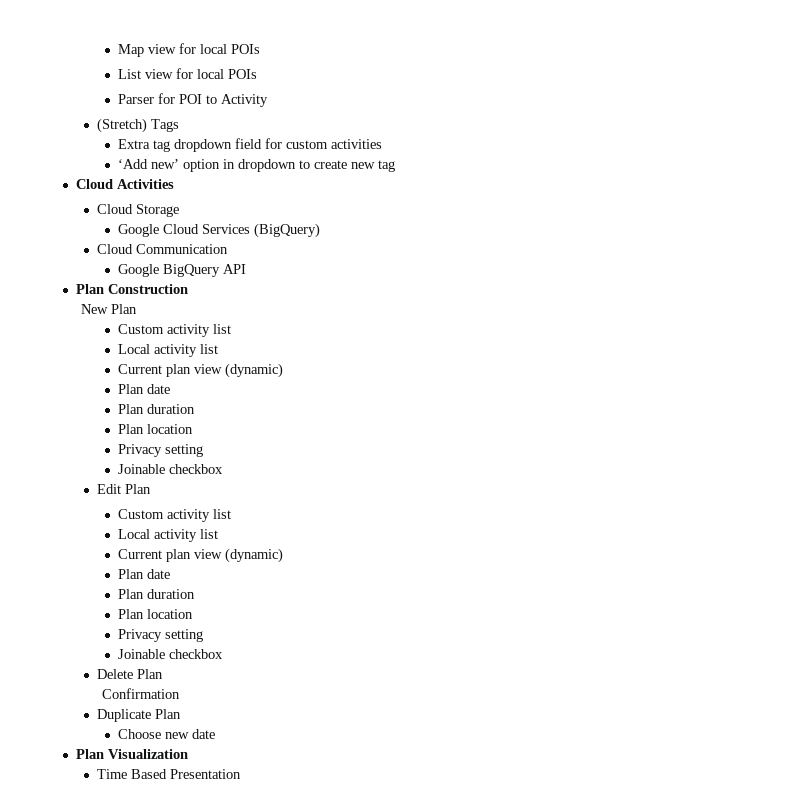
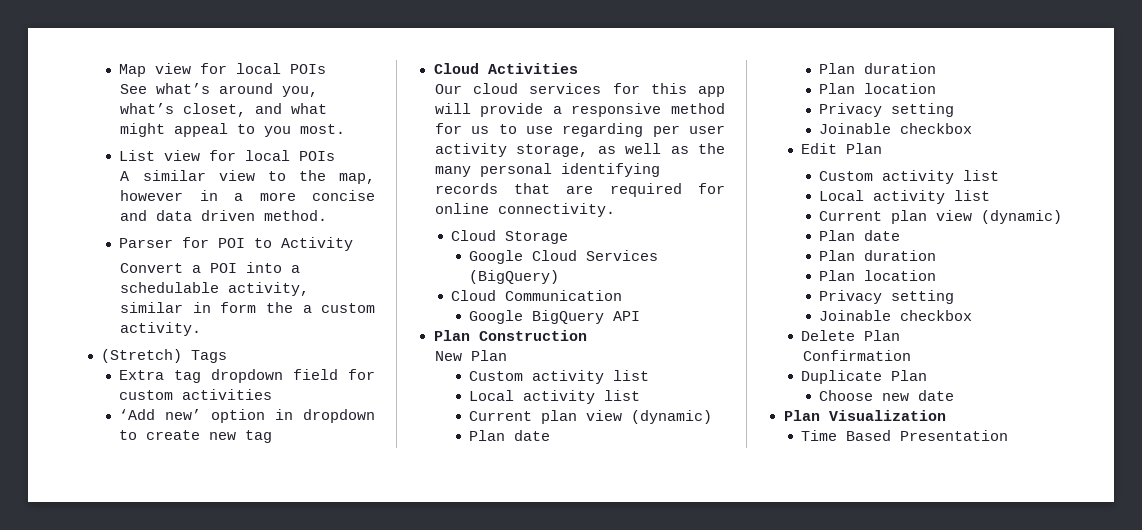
(261, 49) none -> [120,83,319,97] [120,103,328,117] [120,123,346,137] // See what’s around you, what’s closet, and what might appeal to you most.
(258, 74) none -> [120,170,375,184] [120,190,375,201] [120,210,328,221] // A similar view to the map, however in a more concise and data driven method.
(269, 100) none -> [120,262,301,273] [120,282,310,296] [120,302,376,313] [120,322,202,336] // Convert a POI into a schedulable activity, similar in form the a custom activity.
(174, 184) none -> [434,83,725,97] [434,103,725,117] [434,123,725,137] [434,143,725,157] [434,163,660,177] [434,183,725,197] [434,203,615,217] // Our cloud services for this app will provide a responsive method for us to use regarding per user activity storage, as well as the many personal identifying records that are required for online connectivity.

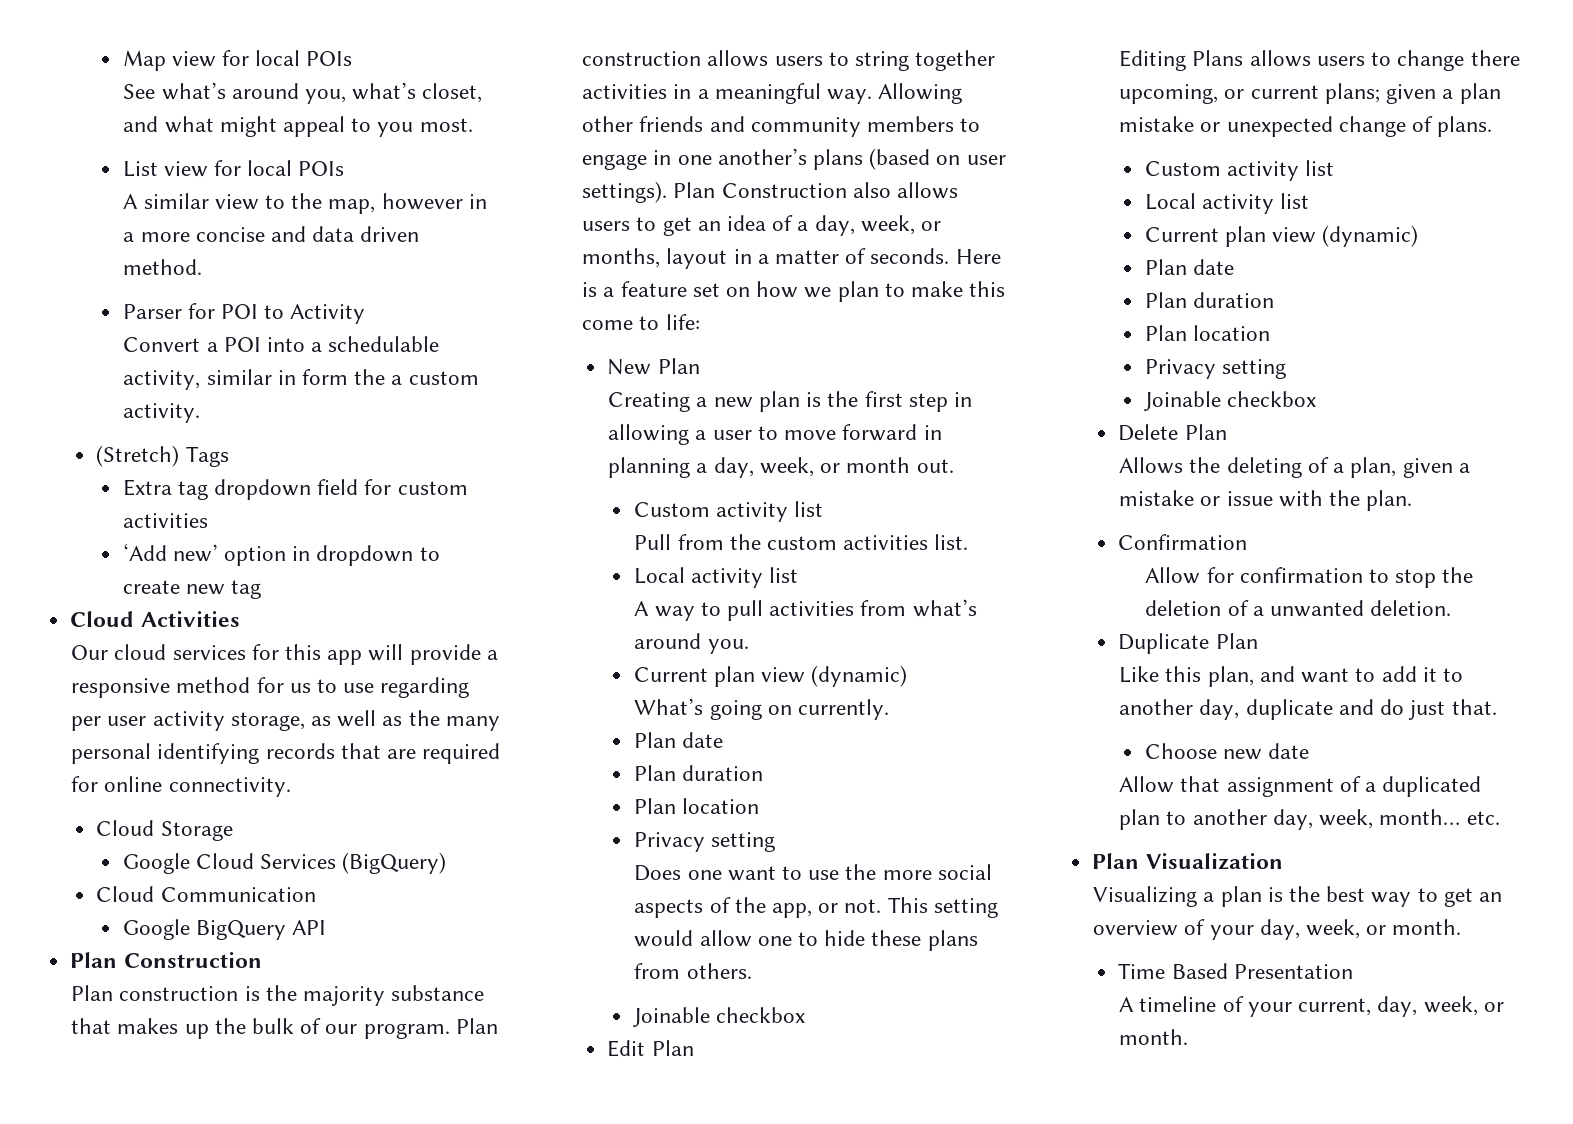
[434,350,507,361] [469,370,650,384] [469,390,641,404] [469,410,713,424] [469,430,551,441] [819,63,937,74] [819,83,937,94] [819,103,955,117] [819,123,973,134] [801,143,883,154] New Plan // Custom activity list // Local activity list // Current plan view (dynamic) // Plan date // Plan duration // Plan location // Privacy setting // Joinable checkbox // Edit Plan -> [71,985,485,1006] [71,1018,498,1039] [582,50,996,71] [582,83,963,104] [582,116,981,137] [582,148,1006,170] [582,181,958,203] [582,215,942,236] [582,248,1001,269] [582,281,1006,302] [582,314,700,330] [607,358,700,375] [608,391,972,412] [608,424,942,445] [608,457,954,478] [633,501,823,522] [634,534,969,550] [633,567,798,588] [634,599,977,621] [634,633,749,654] [633,665,908,687] [634,698,890,720] [633,732,723,748] [633,765,763,781] [633,798,759,814] [633,832,775,852] [634,864,992,881] [634,897,998,918] [634,930,978,951] [634,963,752,979] [632,1007,805,1027] [607,1040,694,1057] [1119,50,1520,71] [1119,83,1501,104] [1119,116,1493,137] Plan construction is the majority substance that makes up the bulk of our program. Plan construction allows users to string together activities in a meaningful way. Allowing other friends and community members to engage in one another’s plans (based on user settings). Plan Construction also allows users to get an idea of a day, week, or months, layout in a matter of seconds. Here is a feature set on how we plan to make this come to life: // New Plan // Creating a new plan is the first step in allowing a user to move forward in planning a day, week, or month out. // Custom activity list // Pull from the custom activities list. // Local activity list // A way to pull activities from what’s around you. // Current plan view (dynamic) // What’s going on currently. // Plan date // Plan duration // Plan location // Privacy setting // Does one want to use the more social aspects of the app, or not. This setting would allow one to hide these plans from others. // Joinable checkbox // Edit Plan // Editing Plans allows users to change there upcoming, or current plans; given a plan mistake or unexpected change of plans.
[802,350,911,361] [801,370,928,384] [819,390,955,401] [783,410,946,421] [801,430,1009,441] Confirmation // Duplicate Plan // Choose new date // Plan Visualization // Time Based Presentation -> [1119,457,1470,478] [1119,490,1413,511] [1118,534,1248,550] [1145,567,1474,588] [1145,600,1452,617] [1118,633,1258,654] [1119,666,1463,687] [1119,699,1497,720] [1144,743,1309,760] [1119,776,1482,797] [1119,809,1500,830] [1092,853,1283,870] [1093,886,1503,907] [1093,919,1462,940] [1118,963,1353,979] [1119,996,1504,1017] [1119,1029,1189,1045] Allows the deleting of a plan, given a mistake or issue with the plan. // Confirmation // Allow for confirmation to stop the deletion of a unwanted deletion. // Duplicate Plan // Like this plan, and want to add it to another day, duplicate and do just that. // Choose new date // Allow that assignment of a duplicated plan to another day, week, month… etc. // Plan Visualization // Visualizing a plan is the best way to get an overview of your day, week, or month. // Time Based Presentation // A timeline of your current, day, week, or month.

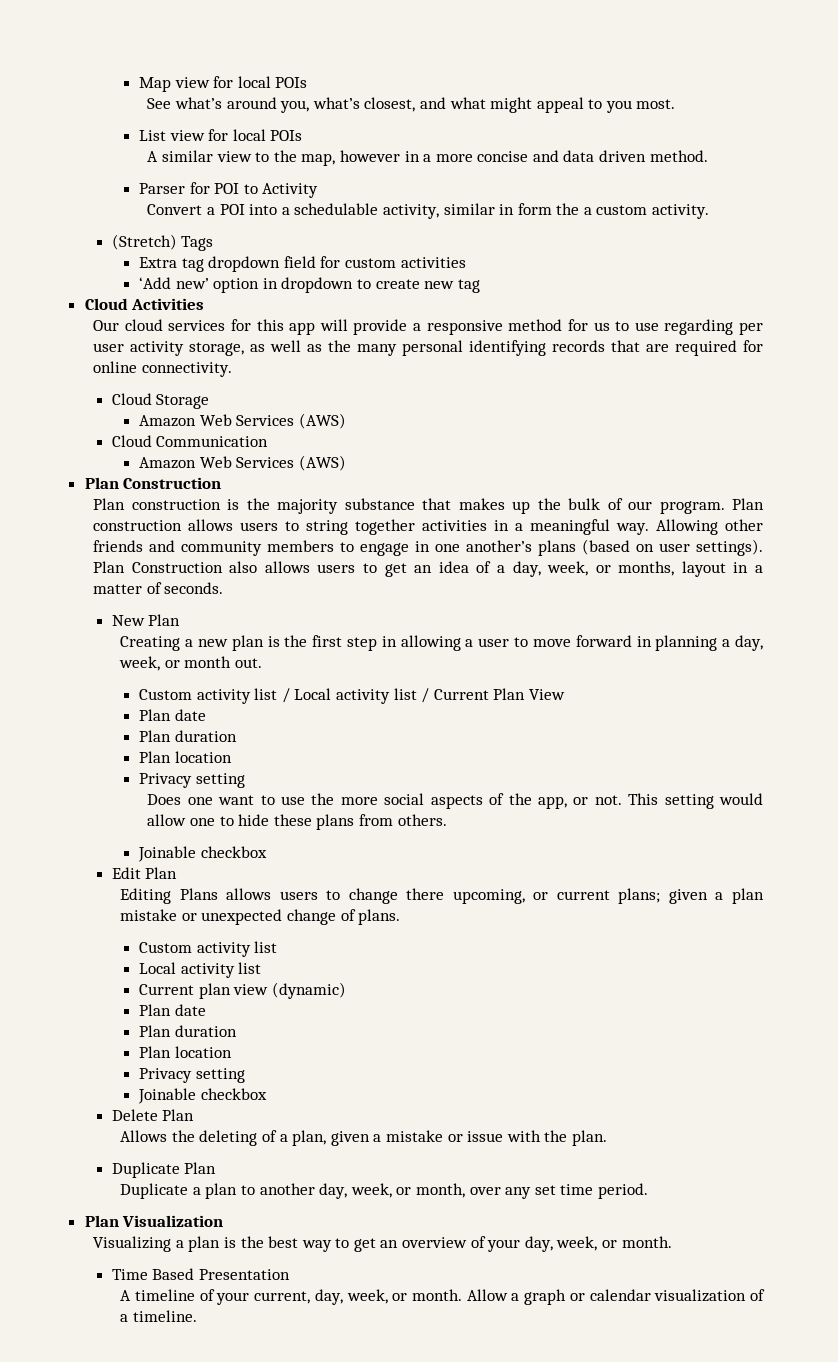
[422,83,483,103] closet, -> [364,97,416,112] closest,
[122,852,447,874] [96,886,316,902] [122,919,326,940] Google Cloud Services (BigQuery) // Cloud Communication // Google BigQuery API -> [138,413,346,429] [111,435,269,447] [138,455,346,471] Amazon Web Services (AWS) // Cloud Communication // Amazon Web Services (AWS)
[955,249,1001,264] [582,281,1006,302] [582,314,700,330] Here is a feature set on how we plan to make this come to life: -> (224, 588) none
[634,534,969,550] [633,567,798,588] [634,599,977,621] [634,633,749,654] [633,665,908,687] [634,698,890,720] // Pull from the custom activities list. // Local activity list // A way to pull activities from what’s around you. // Current plan view (dynamic) // What’s going on currently. -> [281,688,565,704] / Local activity list / Current Plan View
[1118,534,1248,550] [1145,567,1474,588] [1145,600,1452,617] [1118,633,1258,654] [1119,666,1463,687] [1119,699,1497,720] [1144,743,1309,760] [1119,776,1482,797] Confirmation // Allow for confirmation to stop the deletion of a unwanted deletion. // Duplicate Plan // Like this plan, and want to add it to another day, duplicate and do just that. // Choose new date // Allow that assignment of a duplicated -> [111,1162,217,1178] [120,1183,201,1199] Duplicate Plan // Duplicate a
[1379,809,1500,825] month… etc. -> [396,1183,648,1199] or month, over any set time period.
(1189, 1037) none -> [466,1289,765,1305] [120,1310,197,1322] Allow a graph or calendar visualization of a timeline.

